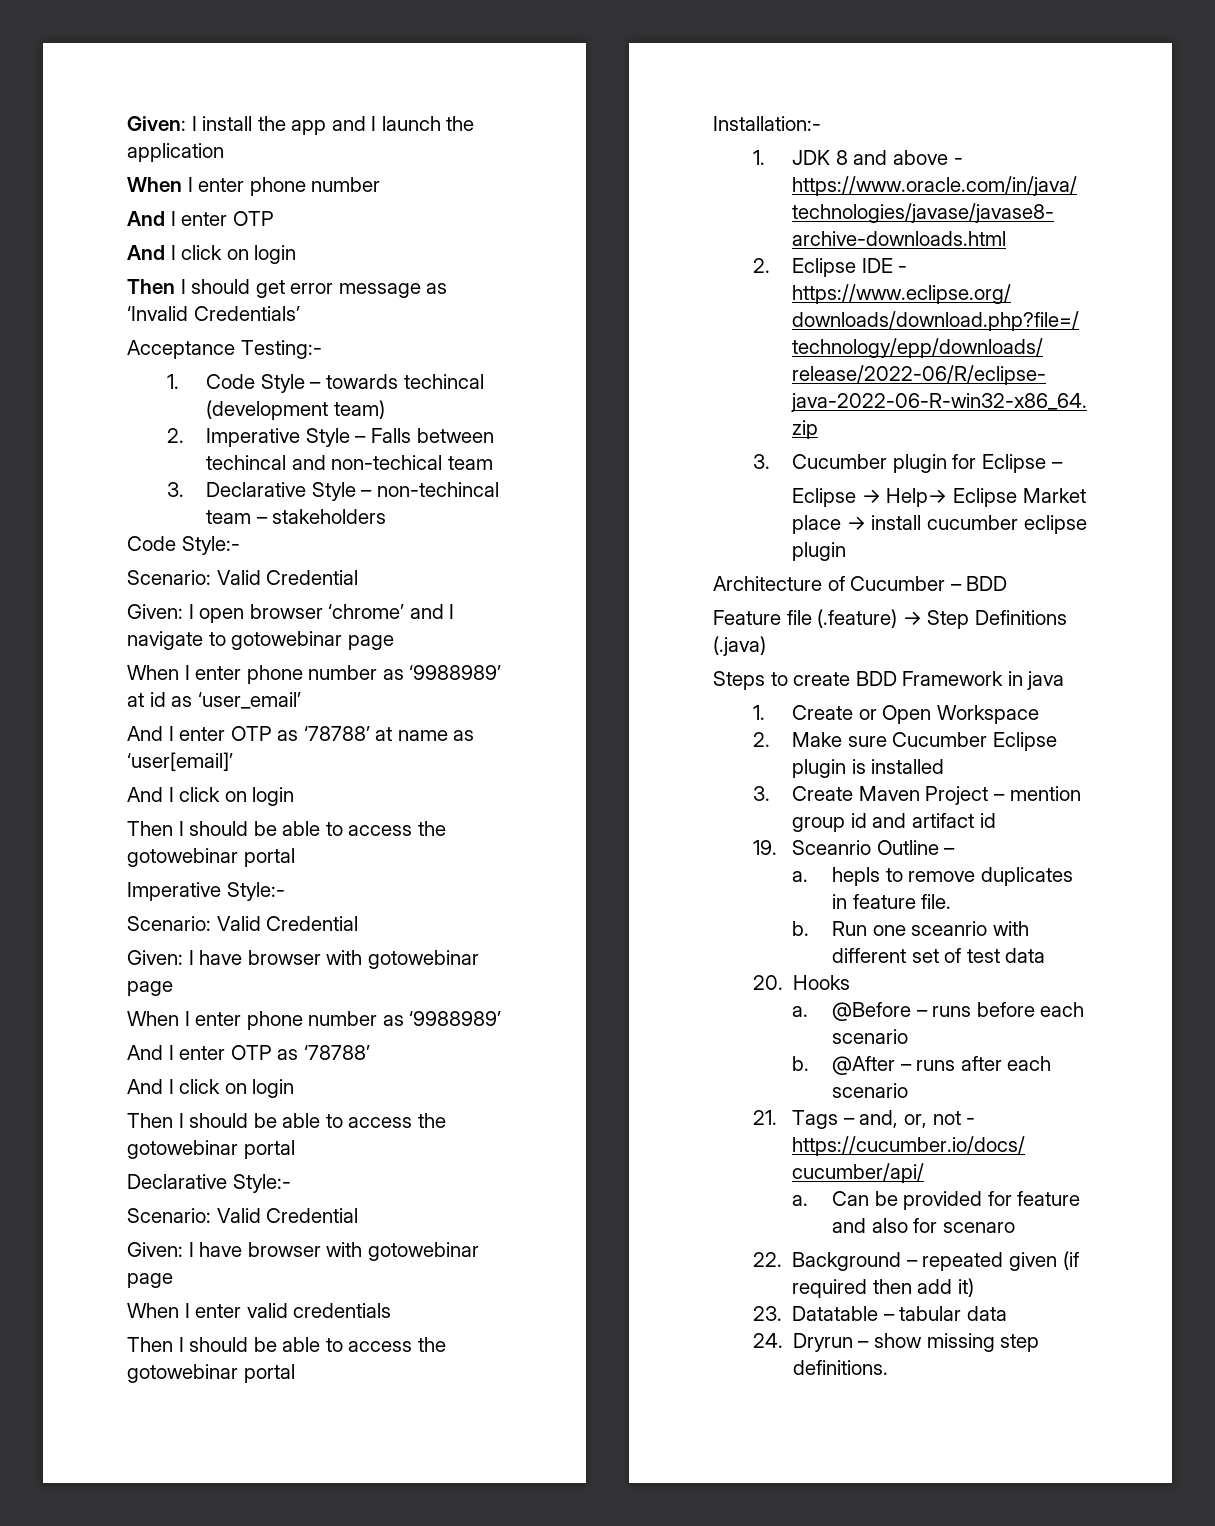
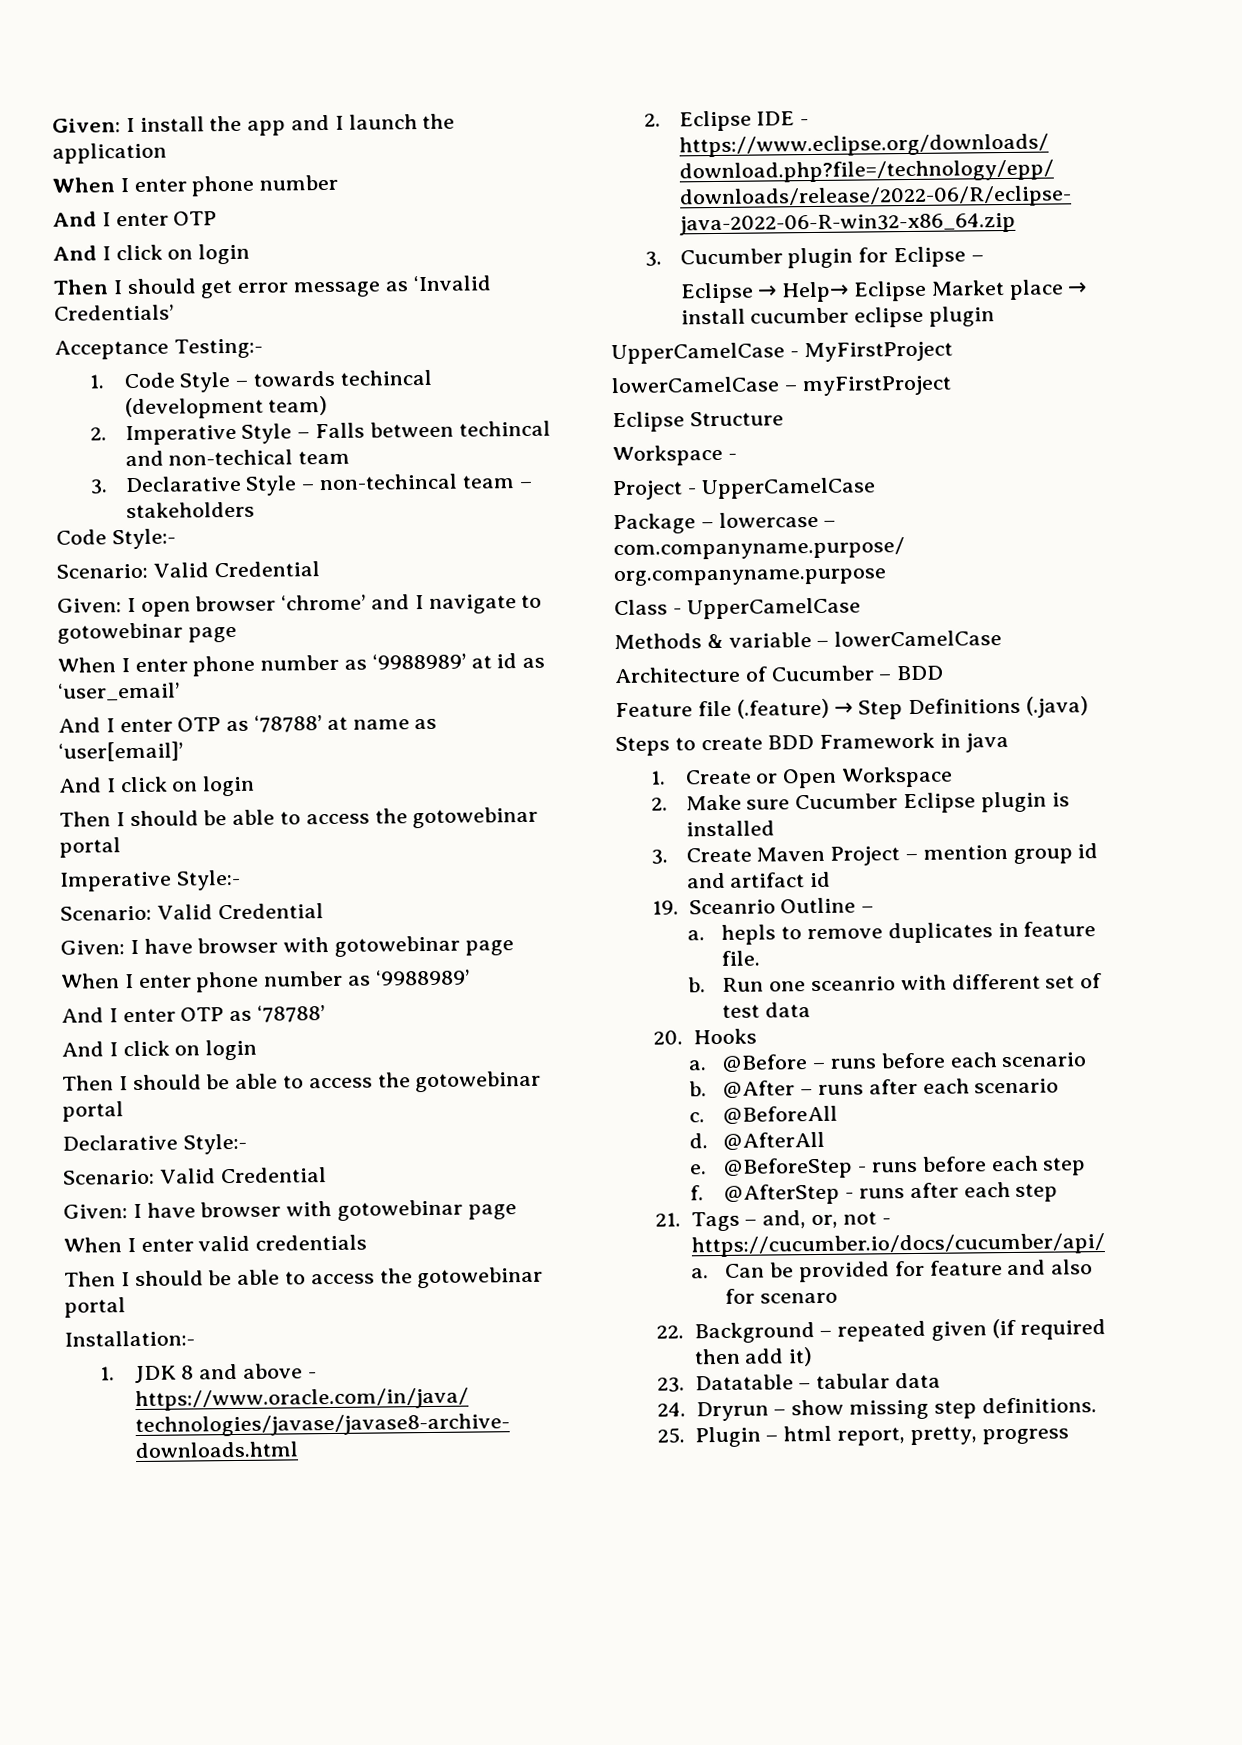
(847, 551) none -> [611,341,953,365] [611,375,952,397] [612,411,784,433] [612,444,737,467] [612,477,876,501] [613,511,837,535] [613,537,905,561] [613,568,887,587] [614,597,861,620] [614,630,1003,650] // UpperCamelCase - MyFirstProject // lowerCamelCase – myFirstProject // Eclipse Structure // Workspace - // Project - UpperCamelCase // Package – lowercase – com.companyname.purpose/ org.companyname.purpose // Class - UpperCamelCase // Methods & variable – lowerCamelCase
(909, 1090) none -> [688,1105,839,1125] [688,1131,826,1151] [689,1155,1087,1179] [689,1182,1059,1205] // c. @BeforeAll // d. @AfterAll // e. @BeforeStep - runs before each step // f. @AfterStep - runs after each step
(888, 1367) none -> [656,1425,1069,1448] // 25. Plugin – html report, pretty, progress

